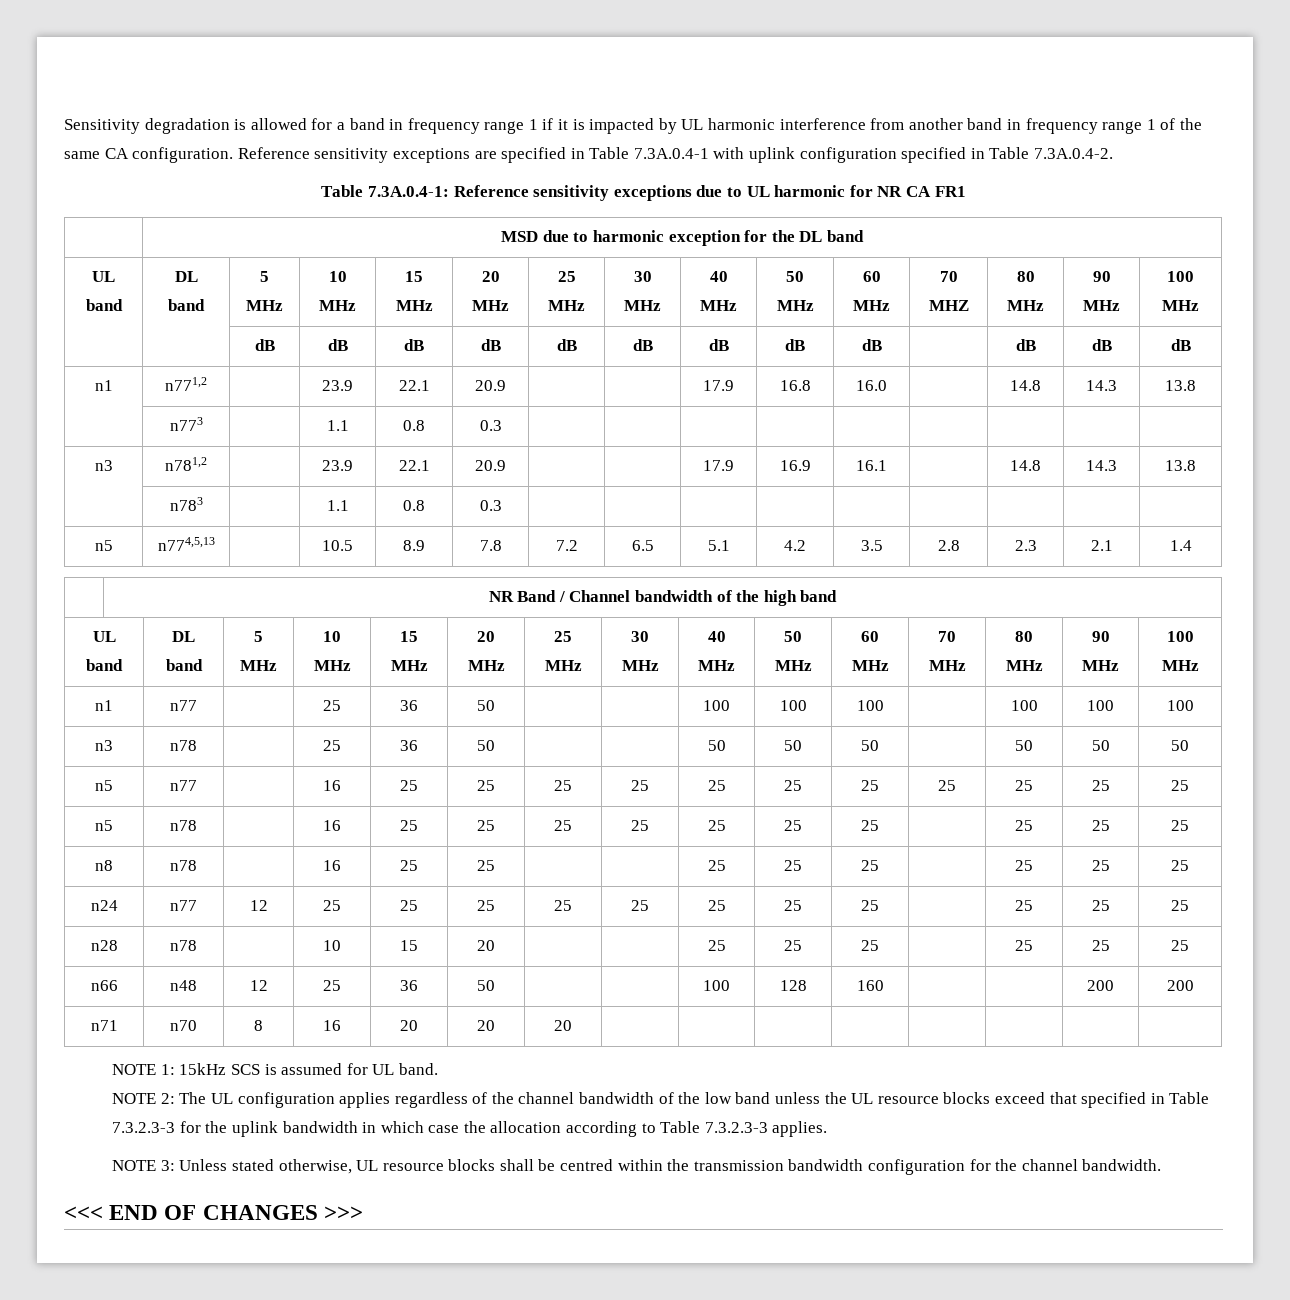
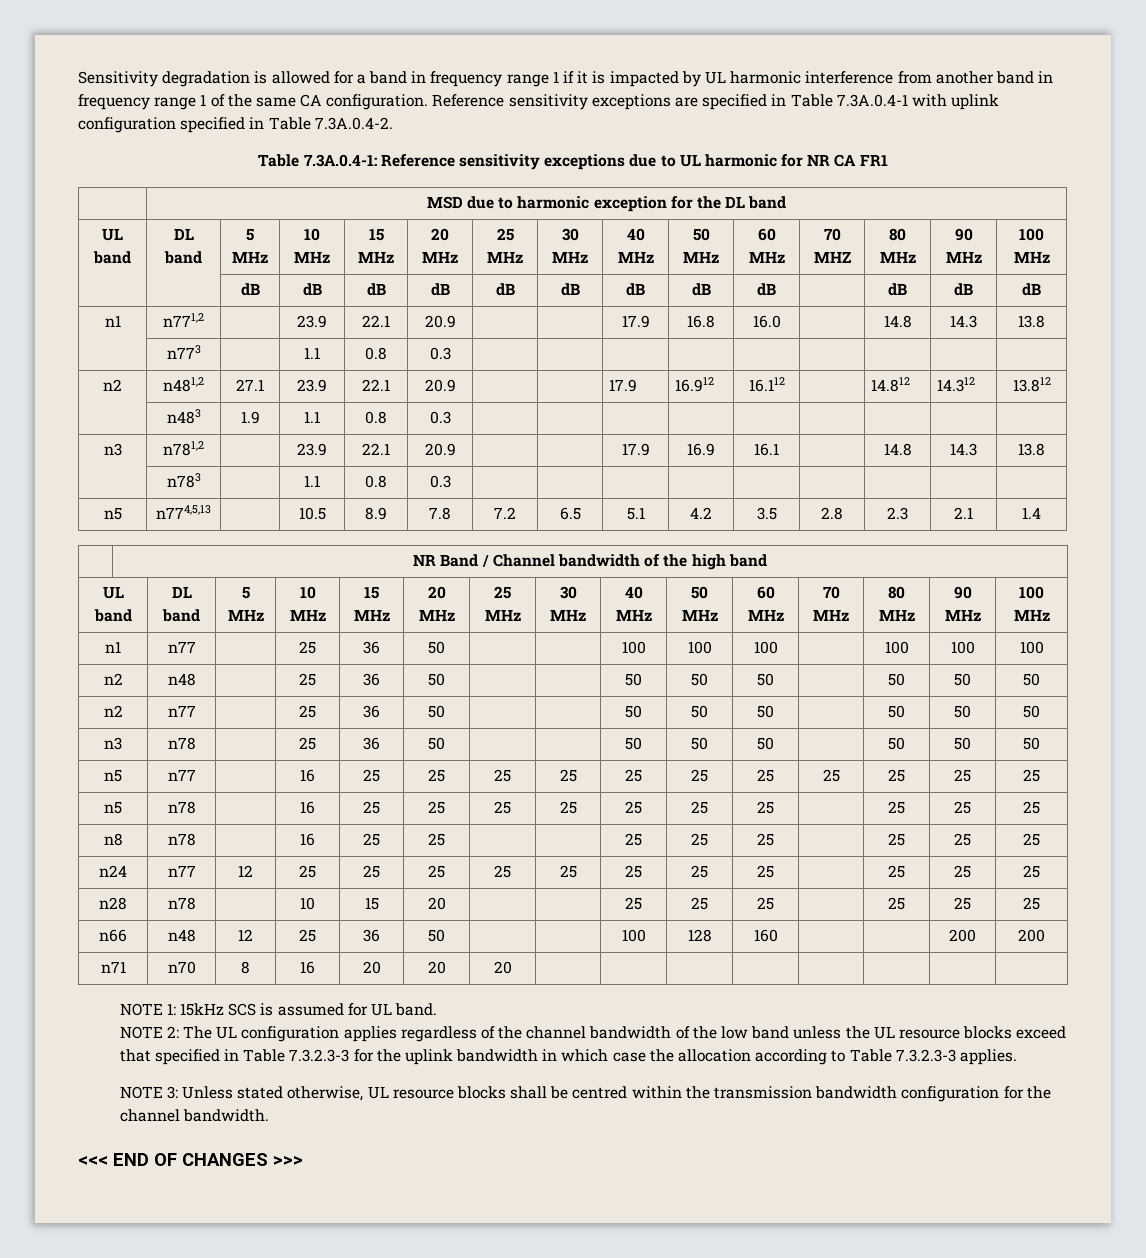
(502, 425) none -> [103,379,122,391] [163,377,204,392] [236,379,264,391] [297,379,327,392] [362,379,390,391] [424,379,456,392] [609,379,638,392] [675,377,715,392] [748,377,785,392] [871,377,911,392] [937,377,976,392] [1012,377,1051,392] [166,409,201,424] [240,411,260,424] [304,411,320,423] [365,411,387,424] [429,411,451,424] // n2 | n481,2 | 27.1 | 23.9 | 22.1 | 20.9 | | | 17.9 | 16.912 | 16.112 | | 14.812 | 14.312 | 13.812 // | n483 | 1.9 | 1.1 | 0.8 | 0.3 | | | | | | | | |
(1194, 705) none -> [103,673,123,685] [167,673,196,686] [299,673,316,686] [363,673,380,686] [428,673,445,686] [625,673,642,686] [691,673,708,686] [757,673,774,686] [888,673,905,686] [954,673,971,686] [1023,673,1040,686] [103,705,123,717] [167,705,196,717] [299,705,316,718] [363,705,380,718] [428,705,445,718] [625,705,642,718] [691,705,708,718] [757,705,774,718] [888,705,905,718] [954,705,971,718] [1023,705,1040,718] // n2 | n48 | | 25 | 36 | 50 | | | 50 | 50 | 50 | | 50 | 50 | 50 // n2 | n77 | | 25 | 36 | 50 | | | 50 | 50 | 50 | | 50 | 50 | 50

